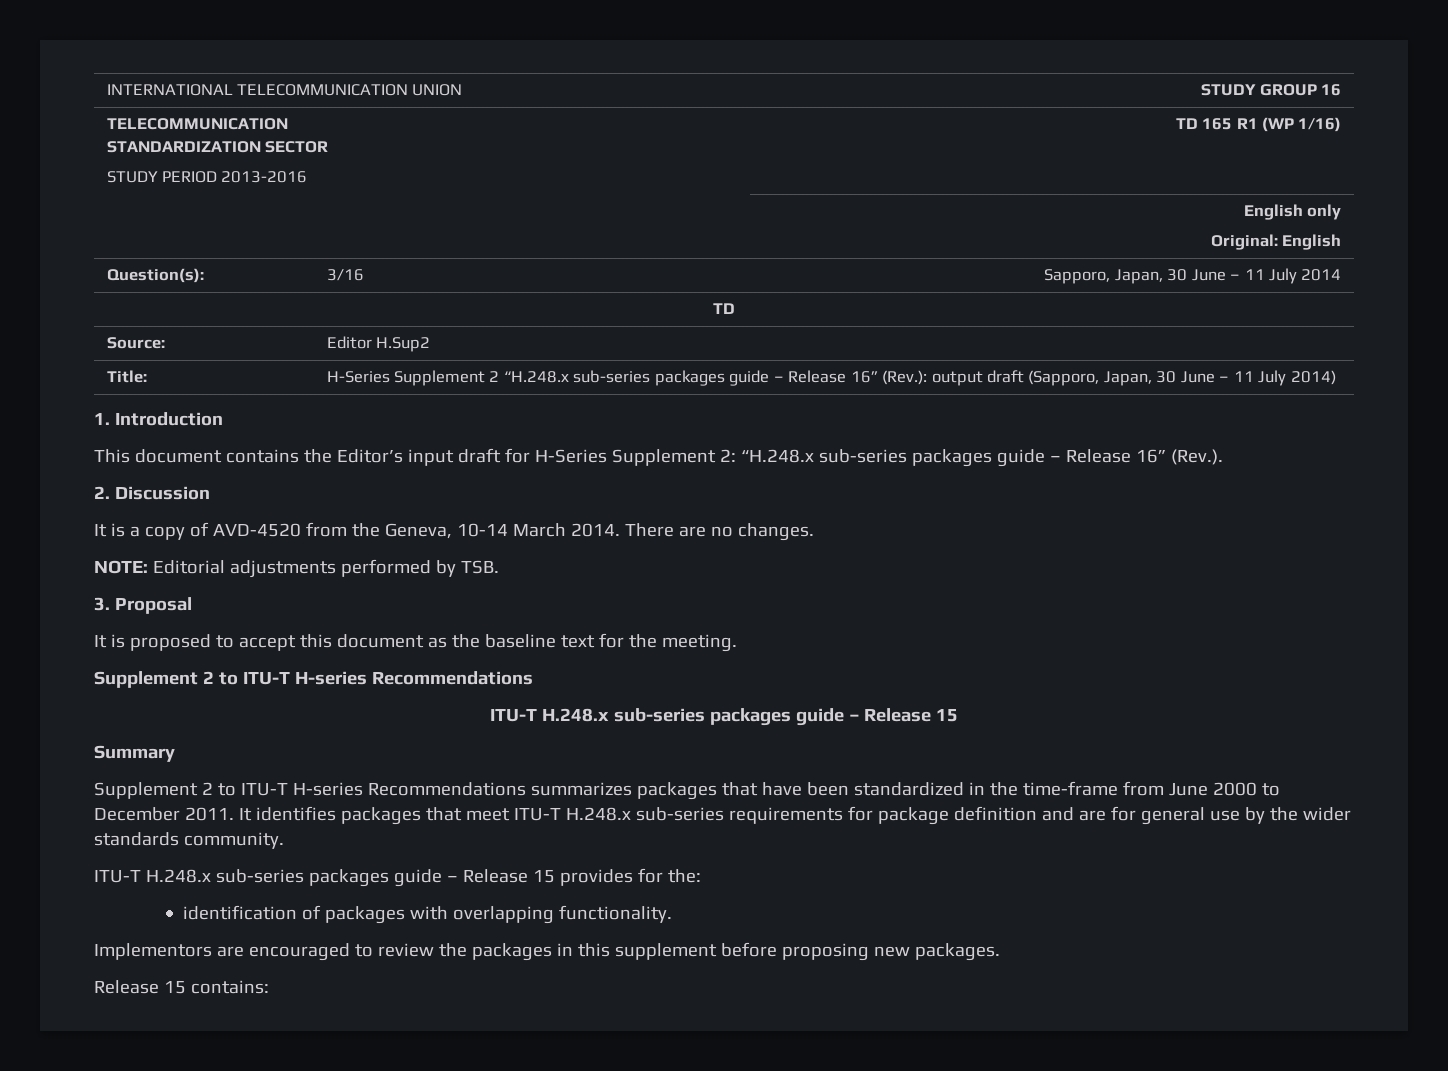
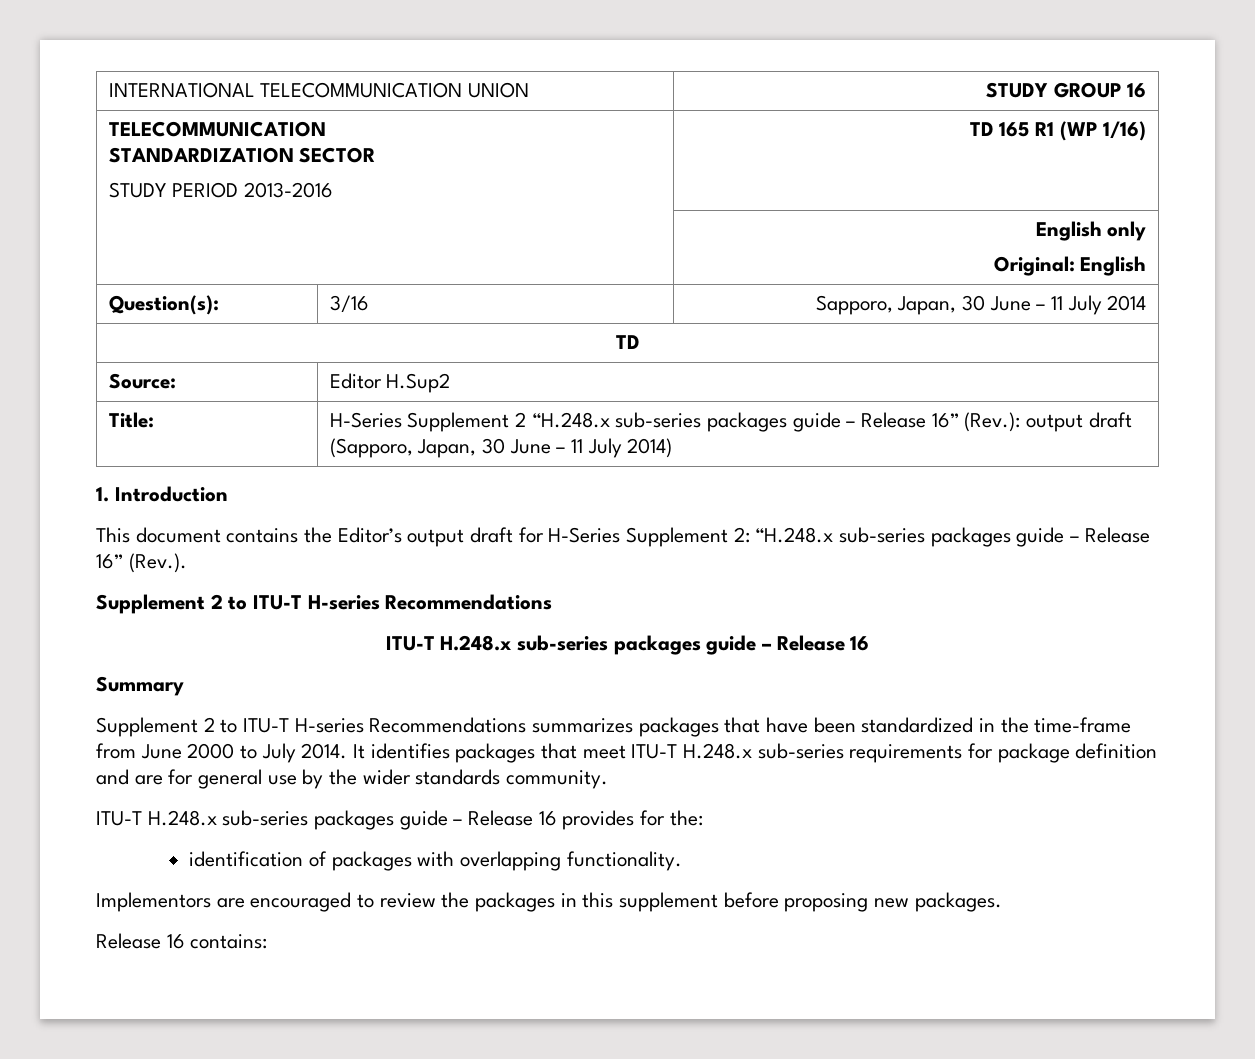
[407,449,454,466] input -> [407,529,465,547] output
[94,486,210,500] [94,522,814,541] [94,559,499,578] [94,597,192,614] [94,633,737,652] // 2. Discussion // It is a copy of AVD-4520 from the Geneva, 10-14 March 2014. There are no changes. // NOTE: Editorial adjustments performed by TSB. // 3. Proposal // It is proposed to accept this document as the baseline text for the meeting. -> (187, 563) none
[936,709,959,722] 15 -> [850,636,870,651] 16
[94,807,234,821] December 2011. -> [261,743,348,763] July 2014.
[532,870,555,883] 15 -> [538,811,557,826] 16
[163,981,186,994] 15 -> [166,934,185,949] 16

